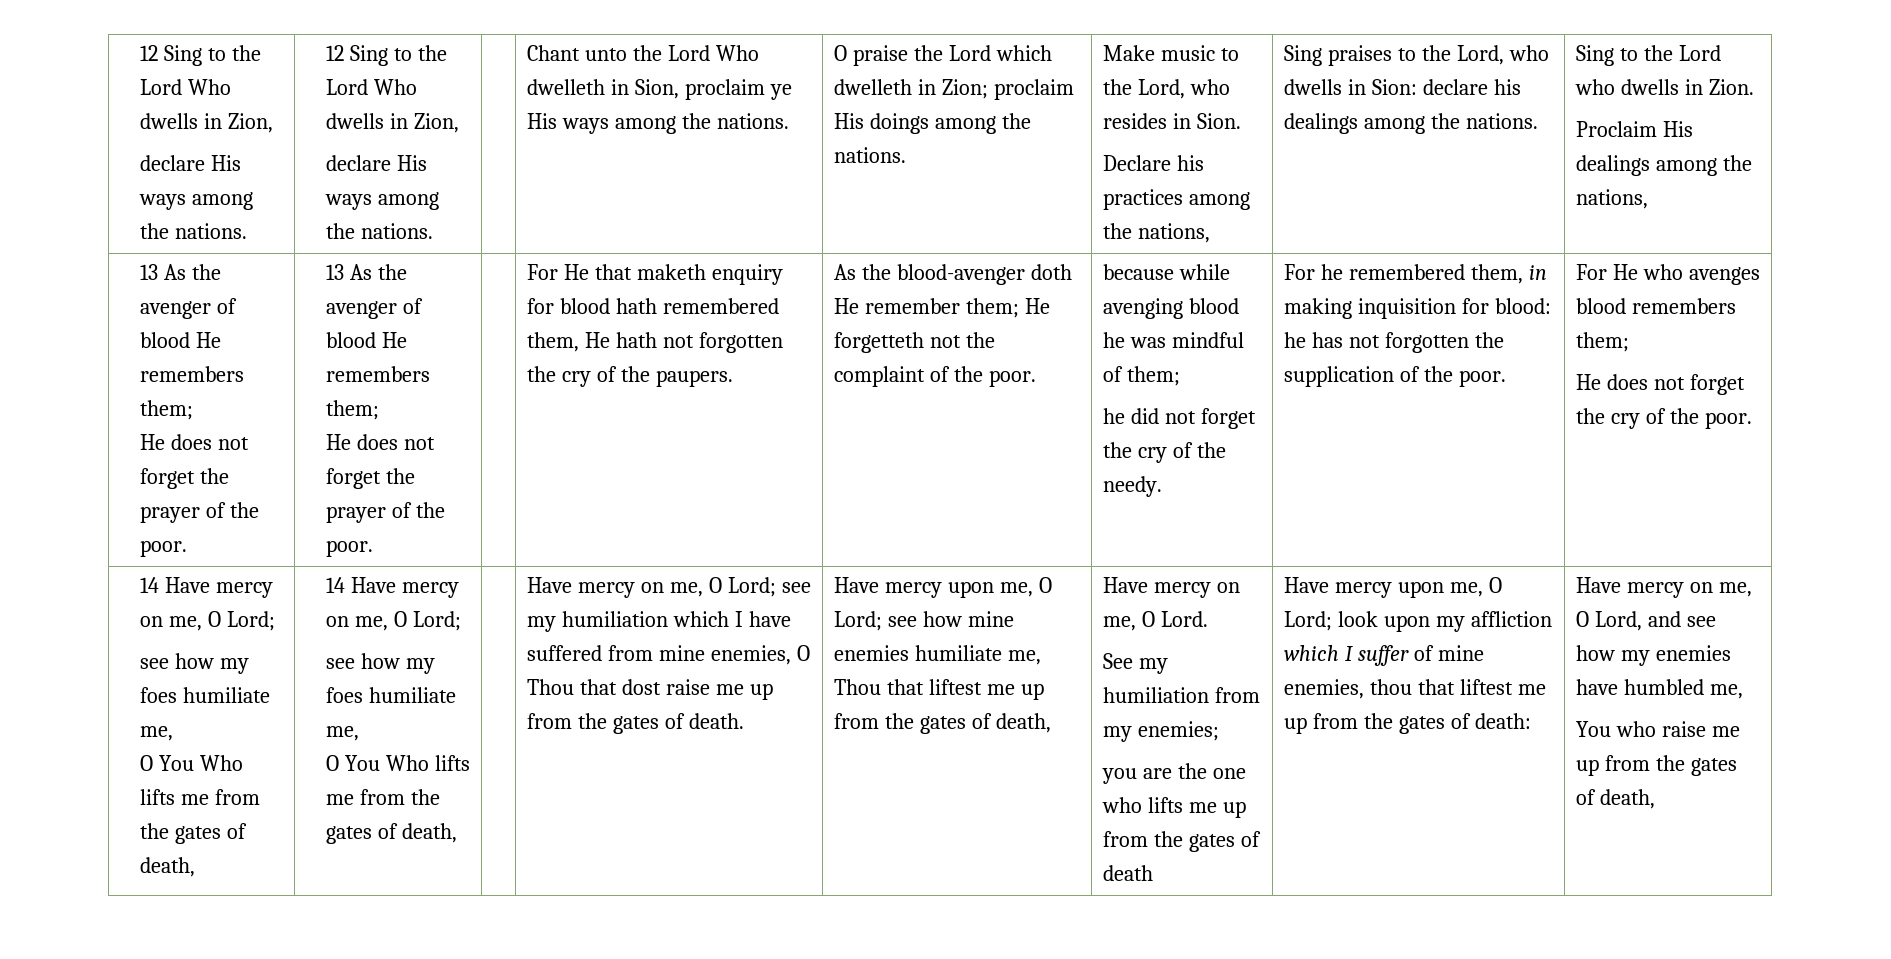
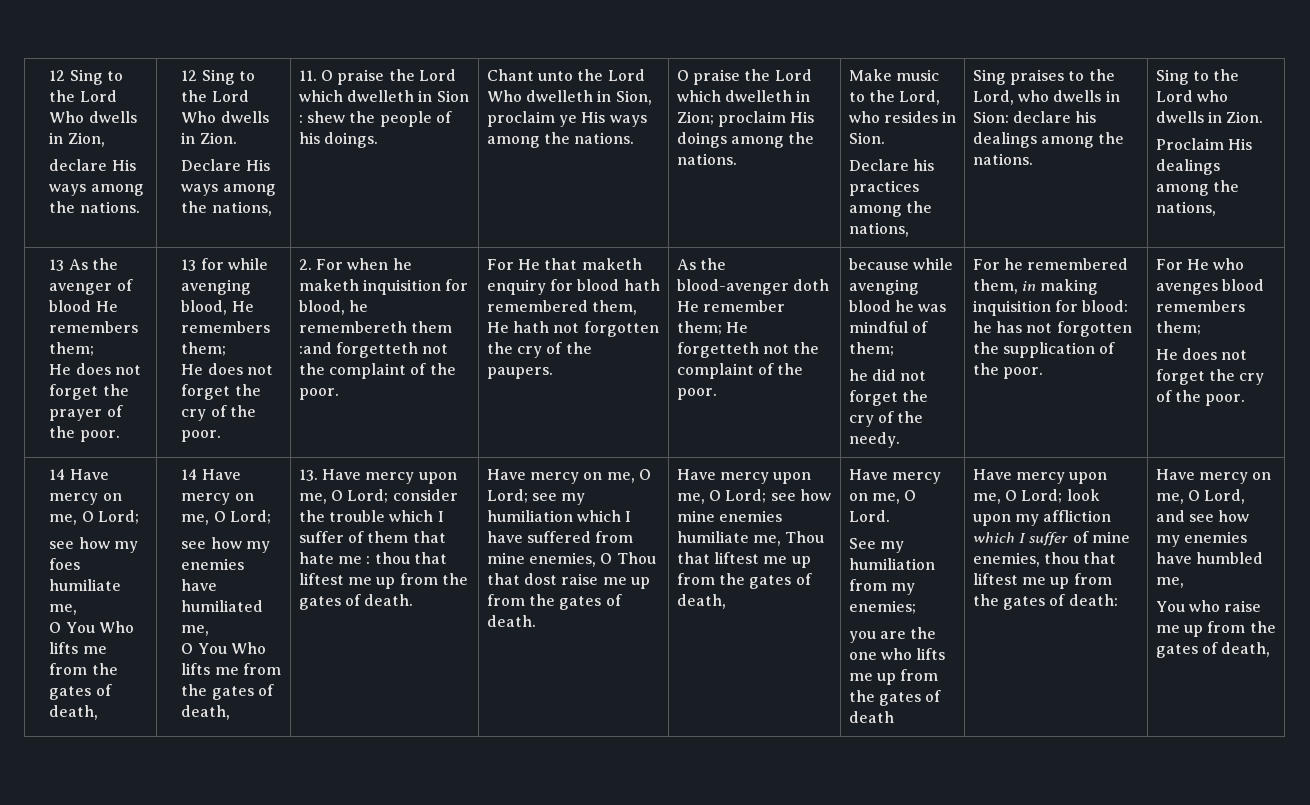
[413,113,459,133] [325,155,427,171] [324,192,439,210] [325,223,433,239] Zion, // declare His ways among the nations. | -> [199,132,237,144] [181,159,270,171] [181,184,276,196] [181,201,272,216] [298,69,456,85] [298,90,469,102] [298,111,452,127] [298,132,378,148] Zion. // Declare His ways among the nations, | 11. O praise the Lord which dwelleth in Sion : shew the people of his doings.
[349,264,407,280] [325,298,423,319] [325,332,407,348] [325,366,430,382] [325,400,379,420] [325,434,435,450] [325,468,415,489] [325,502,445,523] [325,540,373,557] As the avenger of blood He remembers them; // He does not forget the prayer of the poor. | -> [200,258,268,270] [181,279,252,295] [181,300,254,315] [181,321,271,333] [181,342,227,356] [181,363,273,375] [181,384,261,400] [181,405,256,421] [181,430,222,442] [298,258,412,270] [298,279,469,295] [298,300,368,315] [298,321,452,333] [298,342,449,358] [298,363,456,379] [298,388,339,400] for while avenging blood, He remembers them; // He does not forget the cry of the poor. | 2. For when he maketh inquisition for blood, he remembereth them :and forgetteth not the complaint of the poor.
[325,687,456,703] foes humiliate -> [181,558,245,570] [181,579,218,591] [181,600,264,612] enemies have humiliated
(457, 833) none -> [298,469,457,484] [298,489,458,504] [298,510,444,522] [298,531,446,543] [298,552,447,564] [298,573,468,589] [298,594,414,610] 13. Have mercy upon me, O Lord; consider the trouble which I suffer of them that hate me : thou that liftest me up from the gates of death.

